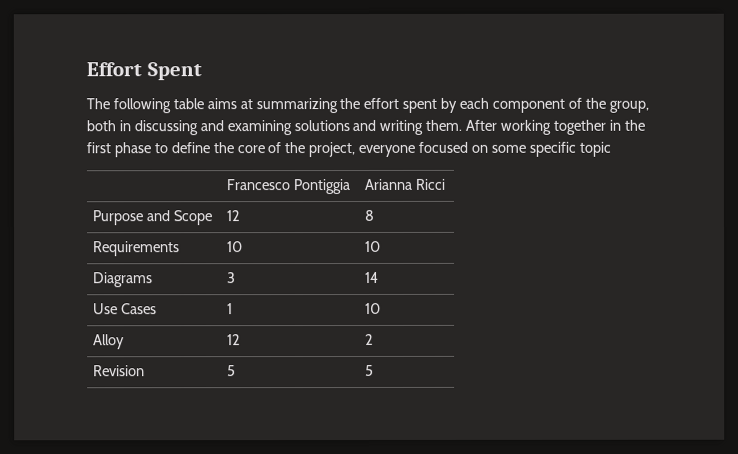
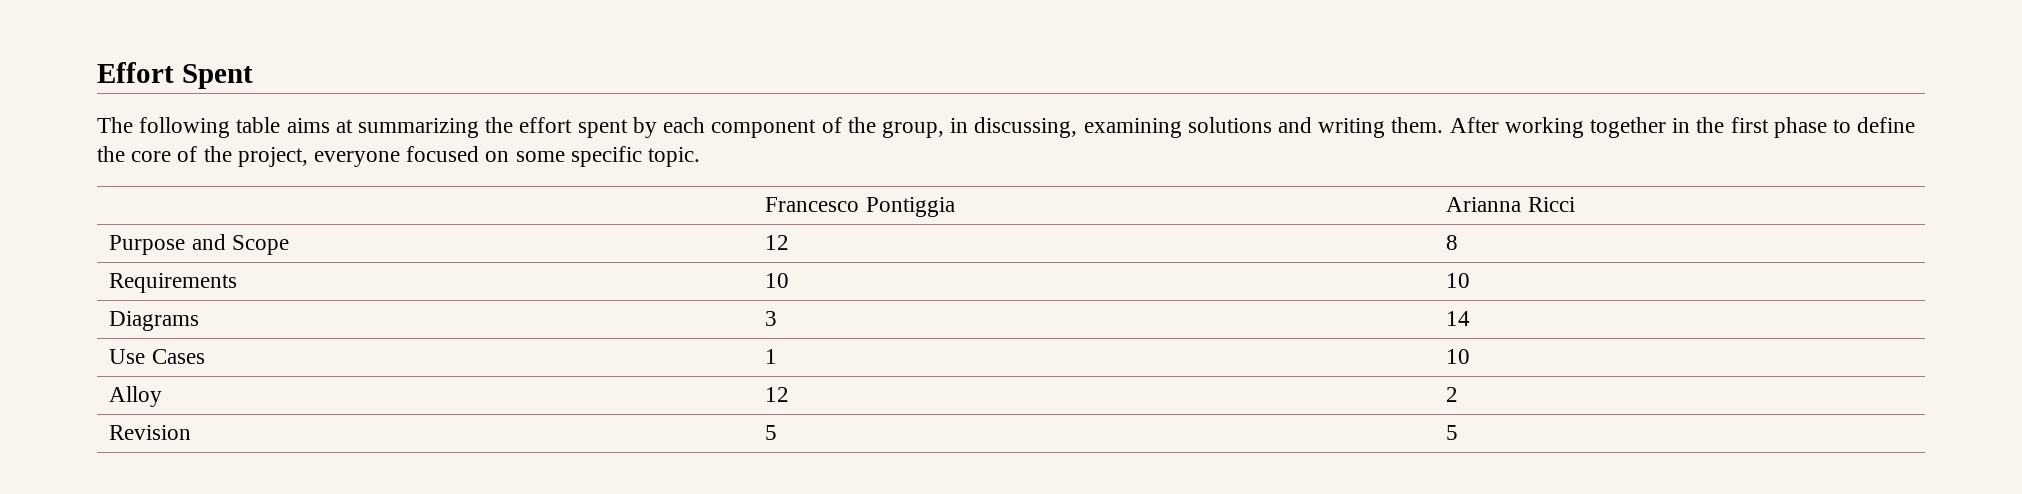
[86,120,224,136] both in discussing and -> [950,117,1078,138] in discussing,
[578,141,611,157] topic -> [648,147,701,167] topic.

